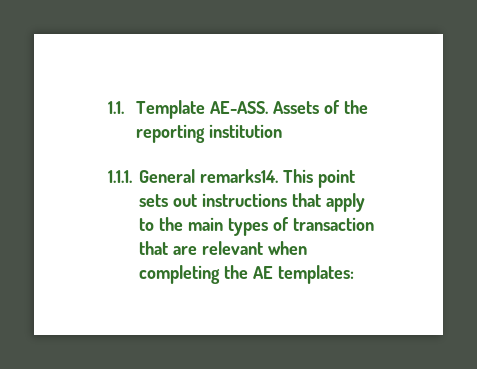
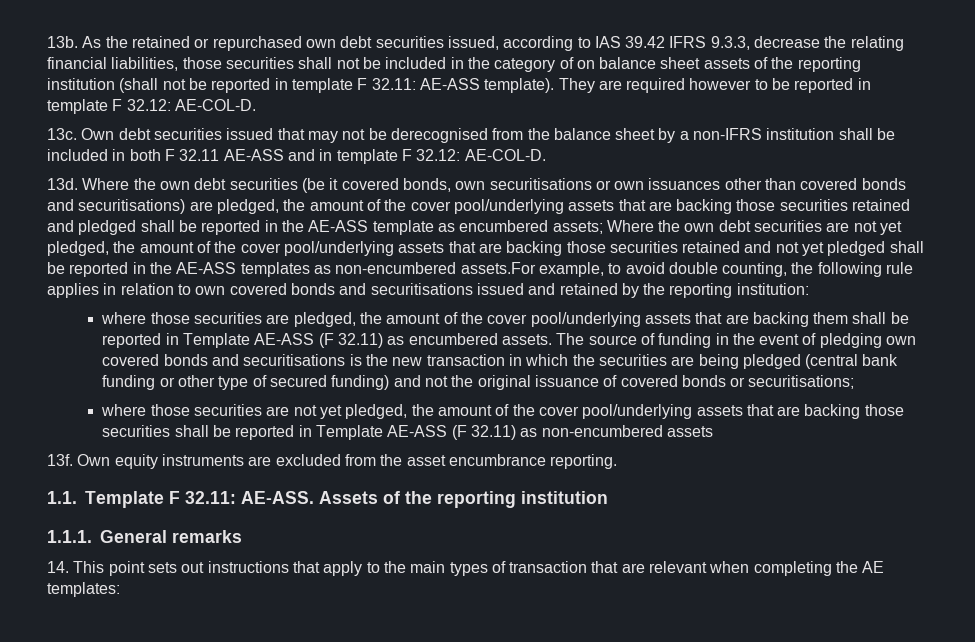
[108,100,206,119] 1.1. Template -> [47,36,904,51] [47,57,861,72] [47,78,871,93] [47,99,256,114] [47,128,896,143] [47,149,546,164] [47,178,906,193] [47,199,911,214] [47,220,903,235] [47,241,924,256] [47,262,914,277] [47,283,809,298] [101,312,909,327] [102,333,917,348] [102,354,899,369] [102,375,855,390] [101,404,904,419] [102,425,713,440] [47,454,618,469] [47,491,236,508] 13b. As the retained or repurchased own debt securities issued, according to IAS 39.42 IFRS 9.3.3, decrease the relating financial liabilities, those securities shall not be included in the category of on balance sheet assets of the reporting institution (shall not be reported in template F 32.11: AE-ASS template). They are required however to be reported in template F 32.12: AE-COL-D. // 13c. Own debt securities issued that may not be derecognised from the balance sheet by a non-IFRS institution shall be included in both F 32.11 AE-ASS and in template F 32.12: AE-COL-D. // 13d. Where the own debt securities (be it covered bonds, own securitisations or own issuances other than covered bonds and securitisations) are pledged, the amount of the cover pool/underlying assets that are backing those securities retained and pledged shall be reported in the AE-ASS template as encumbered assets; Where the own debt securities are not yet pledged, the amount of the cover pool/underlying assets that are backing those securities retained and not yet pledged shall be reported in the AE-ASS templates as non-encumbered assets.For example, to avoid double counting, the following rule applies in relation to own covered bonds and securitisations issued and retained by the reporting institution: // where those securities are pledged, the amount of the cover pool/underlying assets that are backing them shall be reported in Template AE-ASS (F 32.11) as encumbered assets. The source of funding in the event of pledging own covered bonds and securitisations is the new transaction in which the securities are being pledged (central bank funding or other type of secured funding) and not the original issuance of covered bonds or securitisations; // where those securities are not yet pledged, the amount of the cover pool/underlying assets that are backing those securities shall be reported in Template AE-ASS (F 32.11) as non-encumbered assets // 13f. Own equity instruments are excluded from the asset encumbrance reporting. // 1.1. Template F 32.11:
[200,169,279,183] remarks14. -> [172,530,242,543] [47,561,69,573] remarks // 14.

